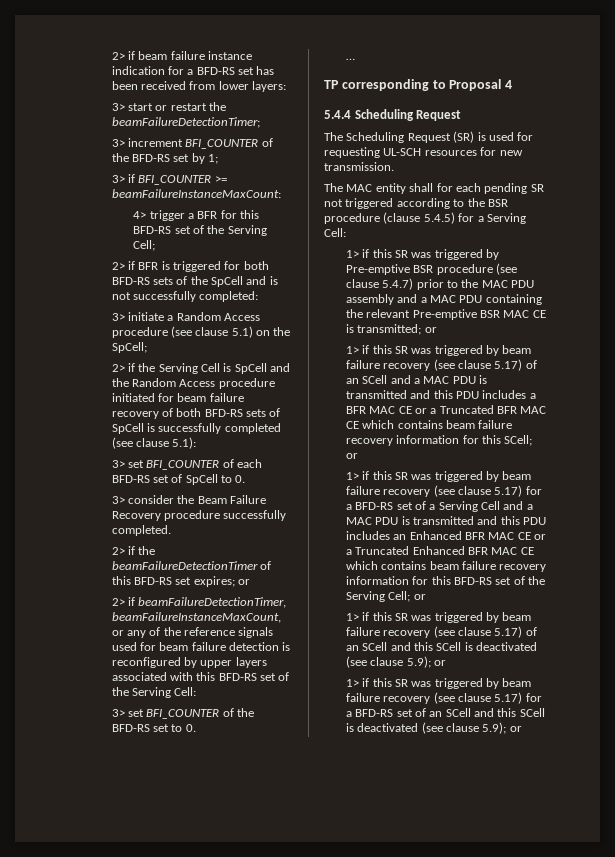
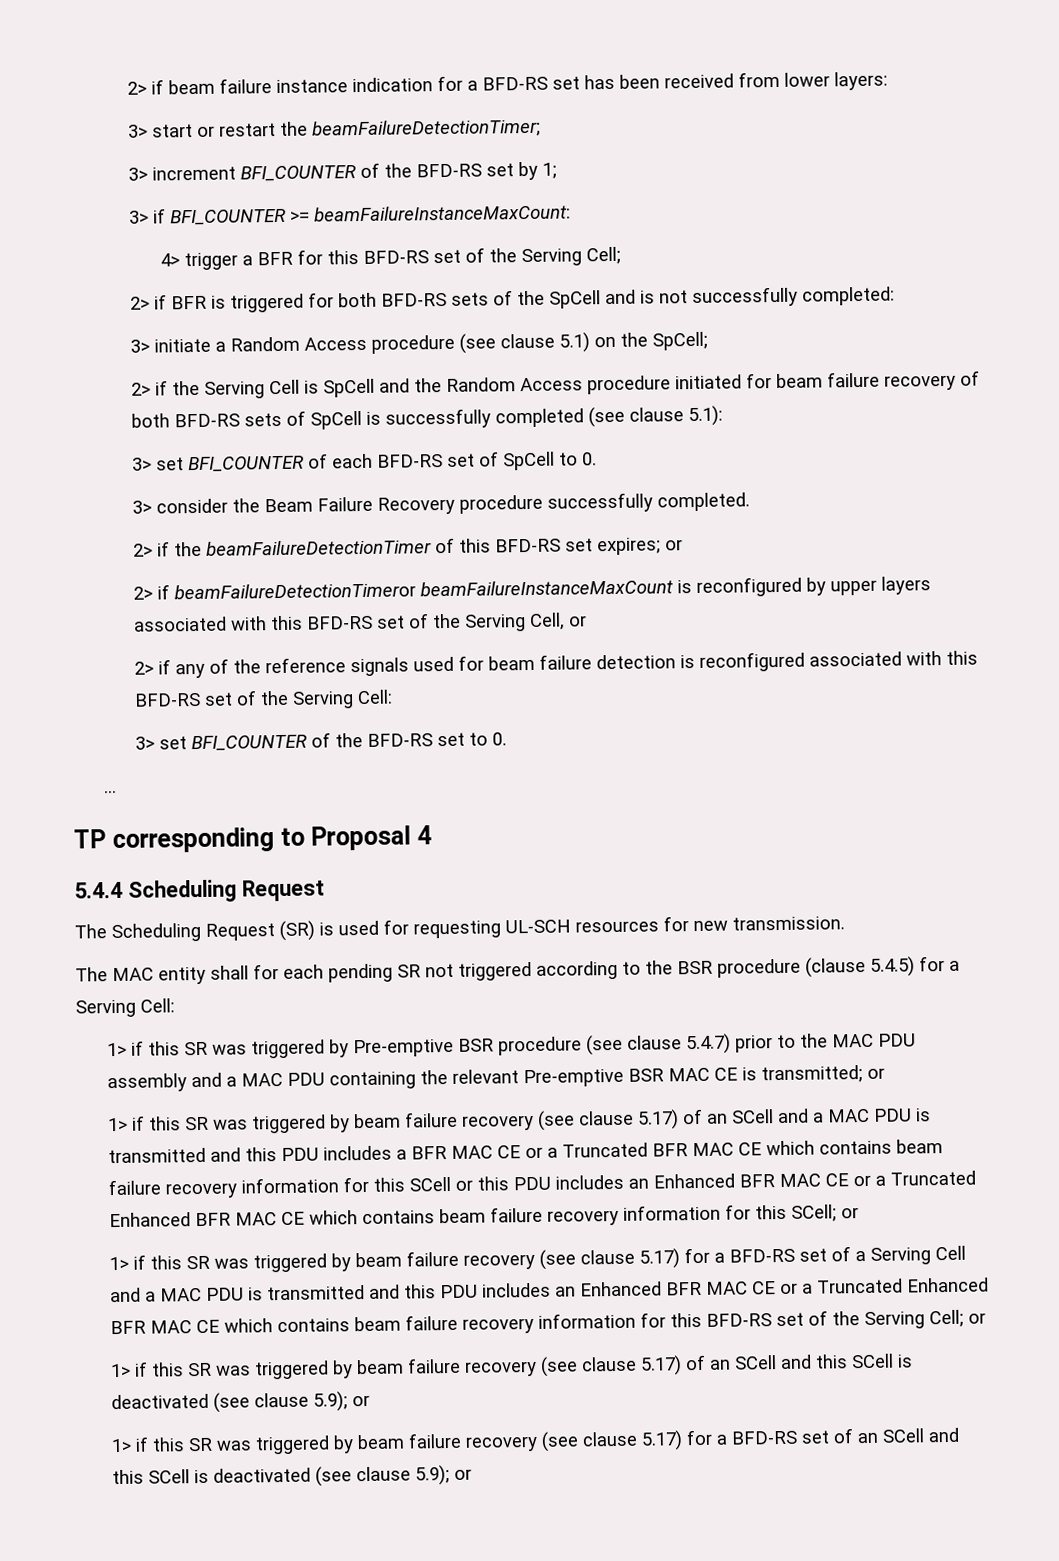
[138,597,287,608] [111,612,281,623] [111,630,124,636] beamFailureDetectionTimer, beamFailureInstanceMaxCount, or -> [173,576,931,600] [133,612,587,632] [133,659,171,675] beamFailureDetectionTimeror beamFailureInstanceMaxCount is reconfigured by upper layers associated with this BFD-RS set of the Serving Cell, or // 2> if
[183,657,267,668] by upper layers -> (805, 661) none
(501, 439) none -> [409,1170,977,1192] [109,1204,788,1228] SCell or this PDU includes an Enhanced BFR MAC CE or a Truncated Enhanced BFR MAC CE which contains beam failure recovery information for this

